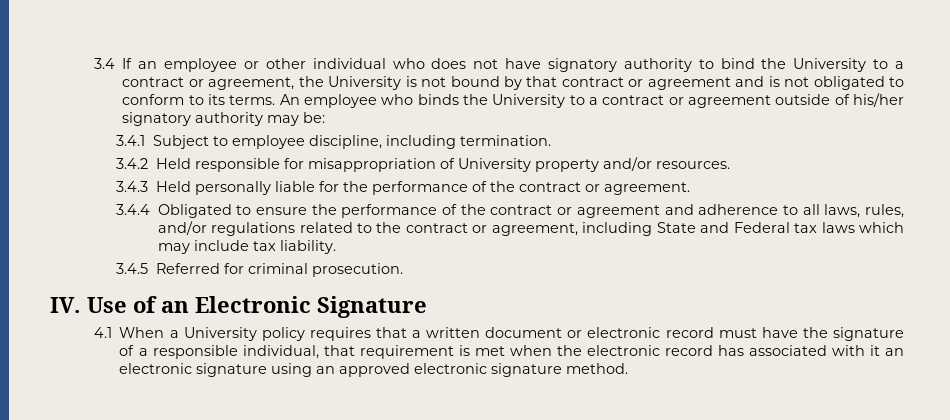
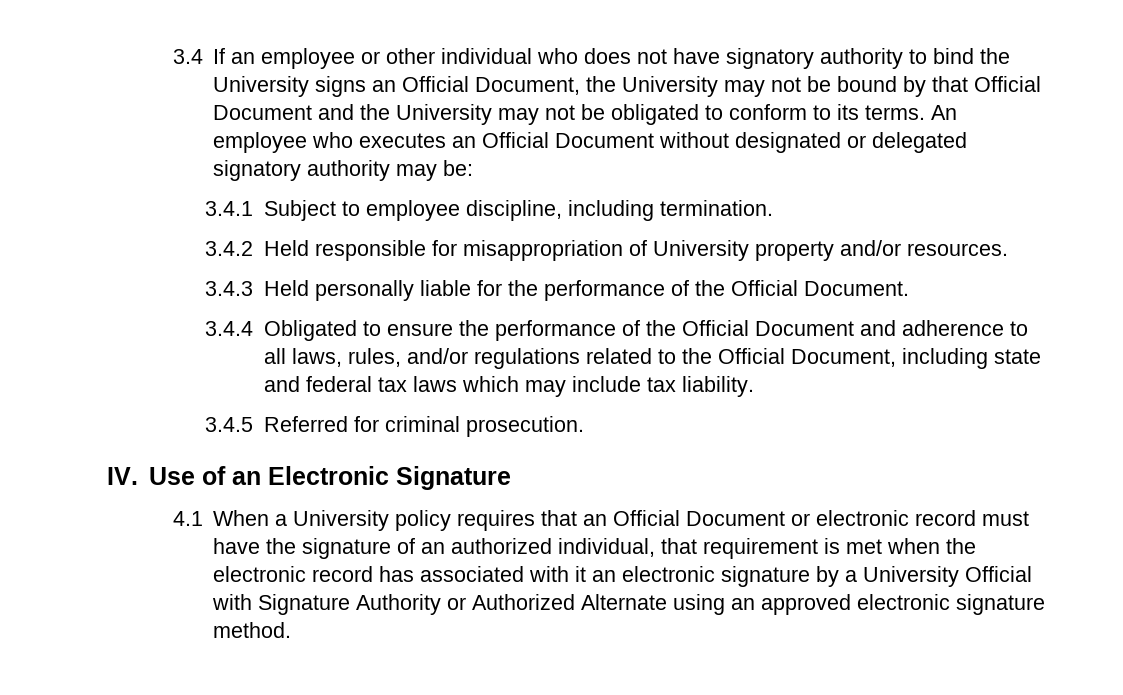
[873,59,904,69] [122,76,810,90] to a contract or agreement, the University is not bound by that contract or agreement and is not -> [315,76,1042,97] [213,104,606,125] signs an Official Document, the University may not be bound by that Official Document and the University may not be
[417,93,905,108] binds the University to a contract or agreement outside of his/her -> [359,132,968,153] executes an Official Document without designated or delegated
[518,182,690,195] contract or agreement. -> [731,280,910,296] Official Document.
[490,205,660,218] contract or agreement -> [682,320,855,336] Official Document
[405,222,790,236] contract or agreement, including State and Federal -> [718,348,1042,369] [264,376,373,392] Official Document, including state and federal
[412,327,563,338] a written document -> [583,510,786,526] an Official Document
[138,345,238,359] a responsible -> [421,538,553,554] an authorized
(268, 370) none -> [816,566,1033,587] [212,594,668,615] by a University Official with Signature Authority or Authorized Alternate

